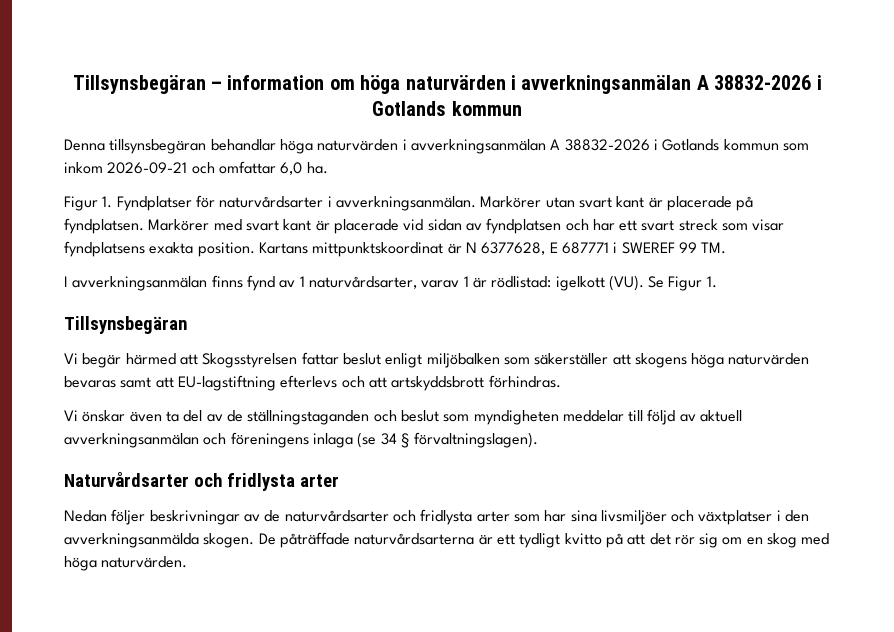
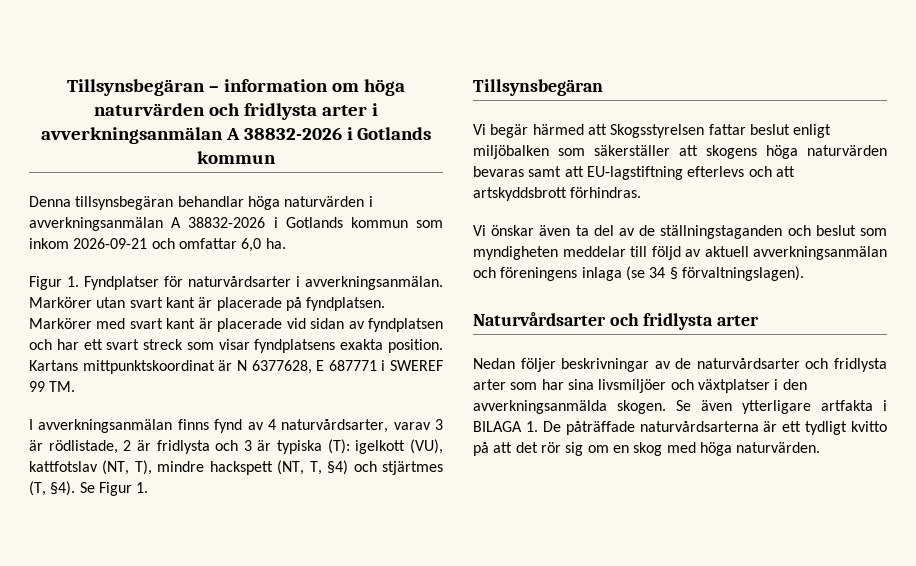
(506, 82) none -> [209,103,367,120] och fridlysta arter
[299,276,305,287] 1 -> [267,419,276,430] 4
[463,275,644,291] 1 är rödlistad: igelkott (VU). -> [435,419,443,430] [29,439,443,454] [29,460,444,475] [29,481,76,496] 3 är rödlistade, 2 är fridlysta och 3 är typiska (T): igelkott (VU), kattfotslav (NT, T), mindre hackspett (NT, T, §4) och stjärtmes (T, §4).
(255, 540) none -> [676,400,887,414] [473,421,538,432] Se även ytterligare artfakta i BILAGA 1.

